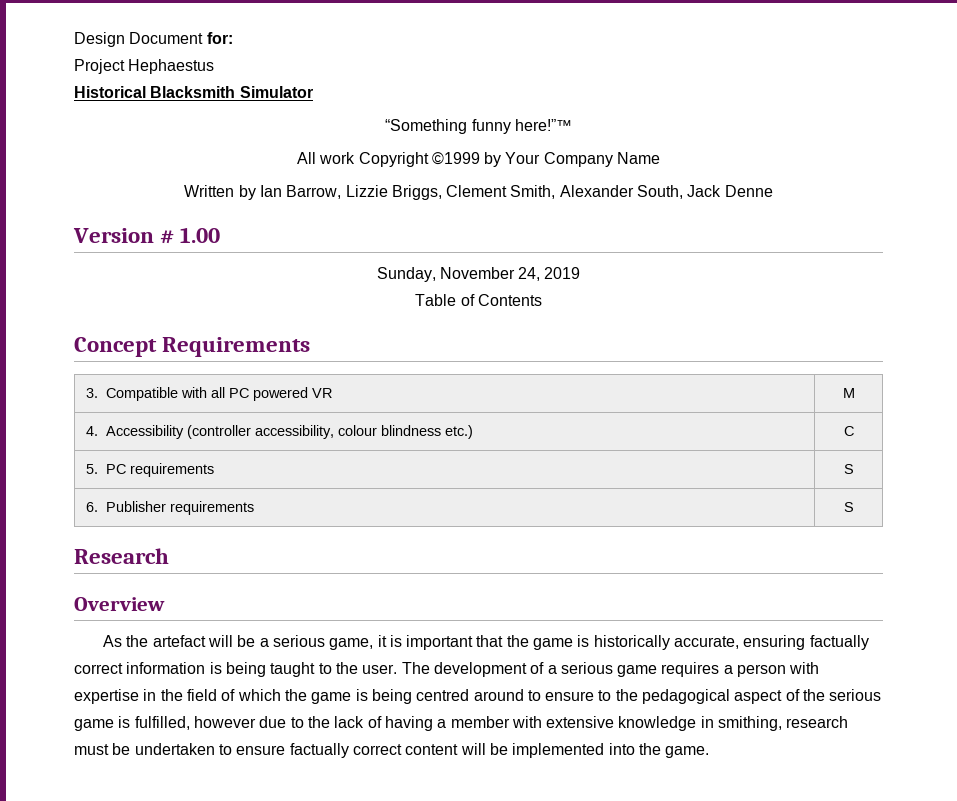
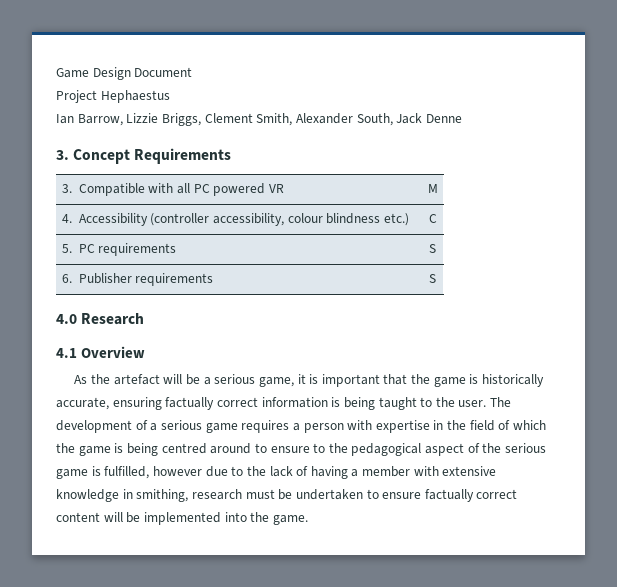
(74, 39) none -> [56,68,89,78] Game
[206,32,233,44] for: -> (193, 72) none
[74,86,313,98] [385,119,572,134] [296,152,661,167] [184,185,256,200] Historical Blacksmith Simulator // “Something funny here!”™ // All work Copyright ©1999 by Your Company Name // Written by -> (170, 96) none
[73,227,221,244] [376,267,581,282] [415,294,542,306] Version # 1.00 // Sunday, November 24, 2019 // Table of Contents // -> [56,150,69,160] 3.
(854, 507) none -> [56,314,77,324] 4.0
(169, 556) none -> [56,348,77,358] 4.1

